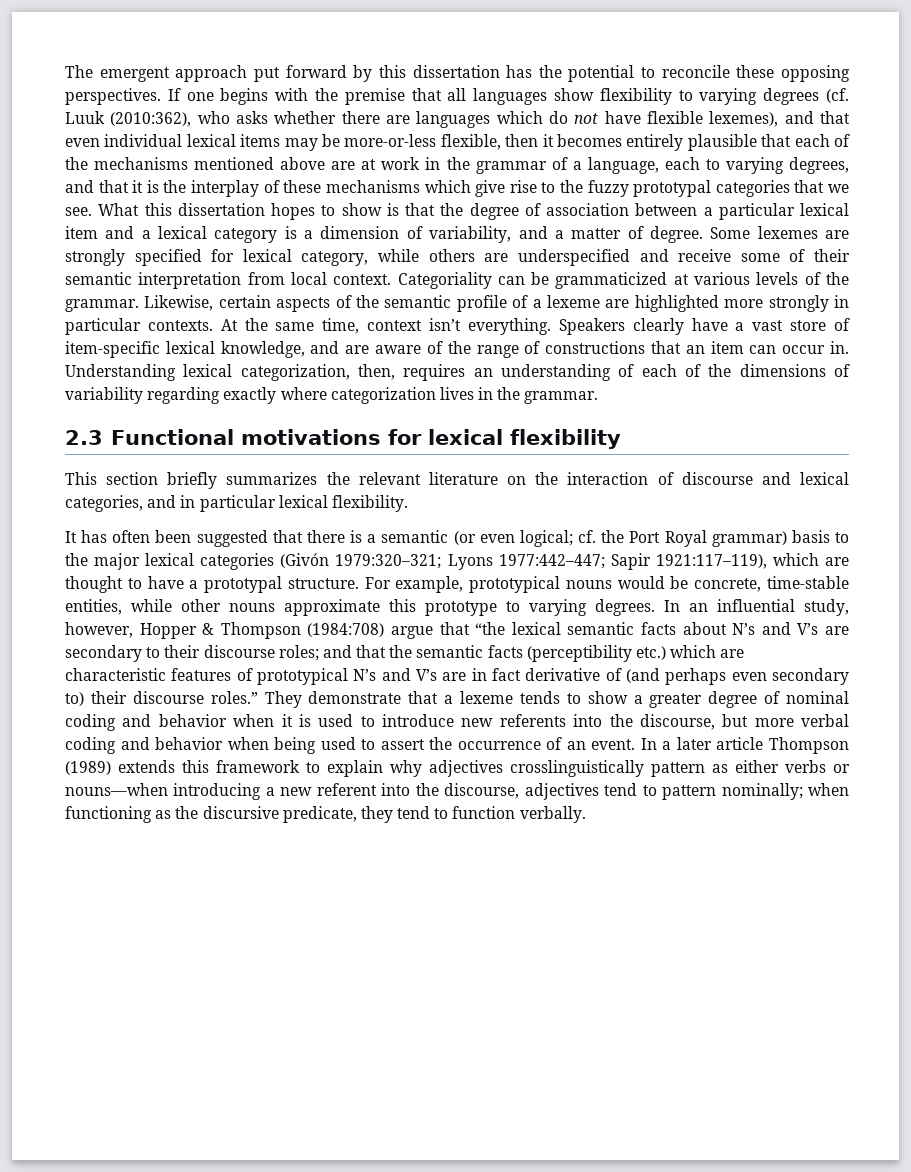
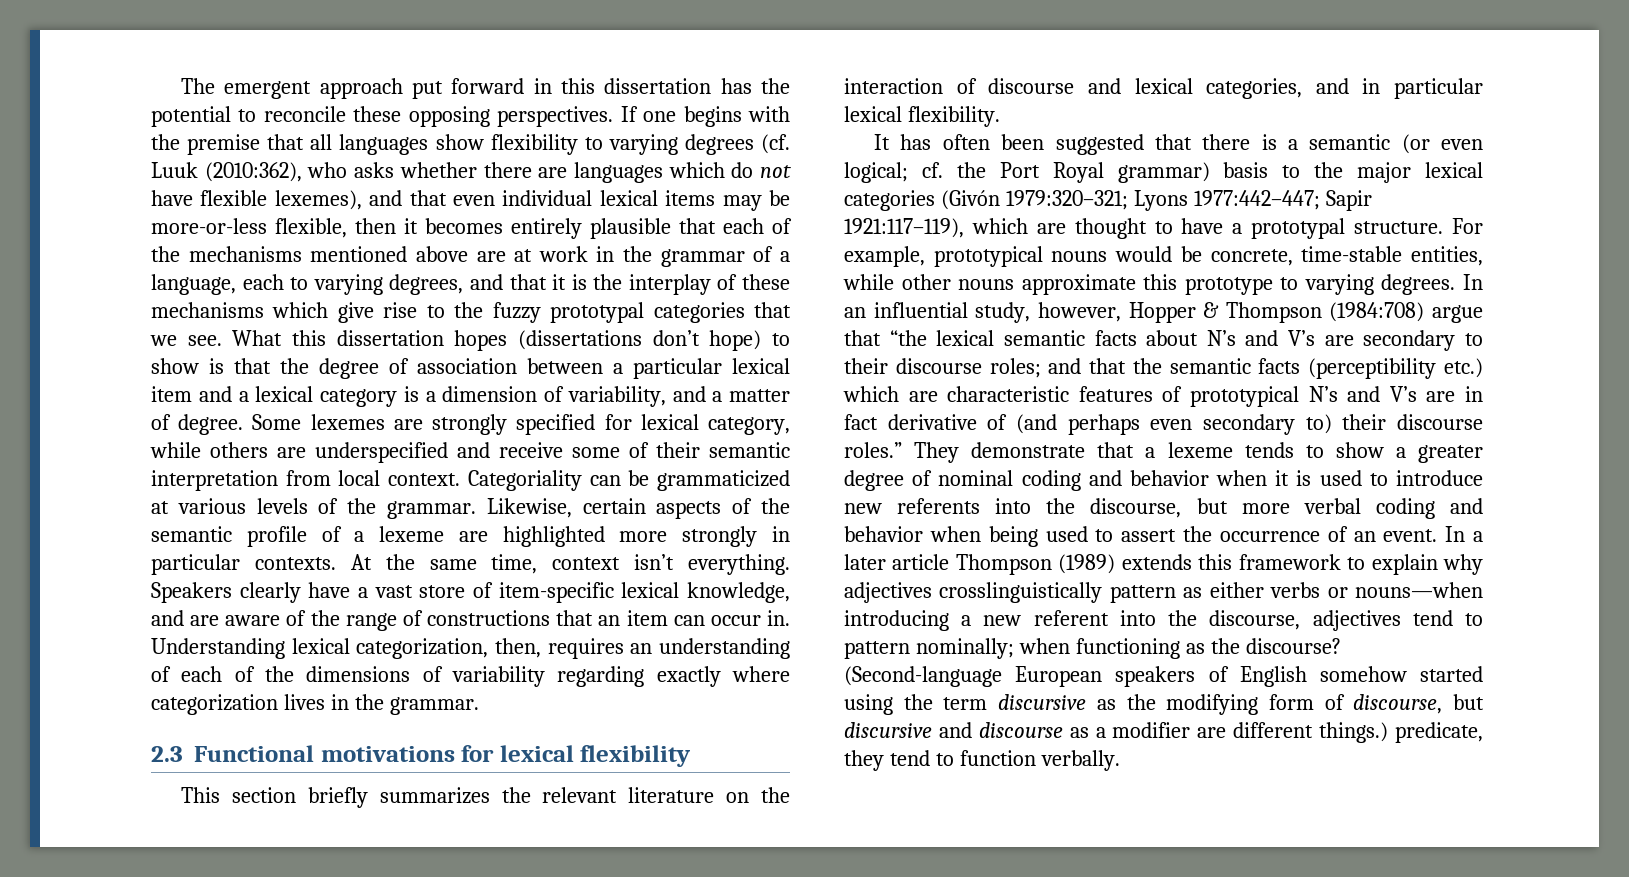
[353,65,373,82] by -> [533,78,552,94] in
(315, 211) none -> [518,330,762,351] (dissertations don’t hope)
[202,806,279,819] discursive -> [1245,638,1341,654] [844,666,1483,687] [844,694,1484,715] [844,722,1389,743] discourse? (Second-language European speakers of English somehow started using the term discursive as the modifying form of discourse, but discursive and discourse as a modifier are different things.)

